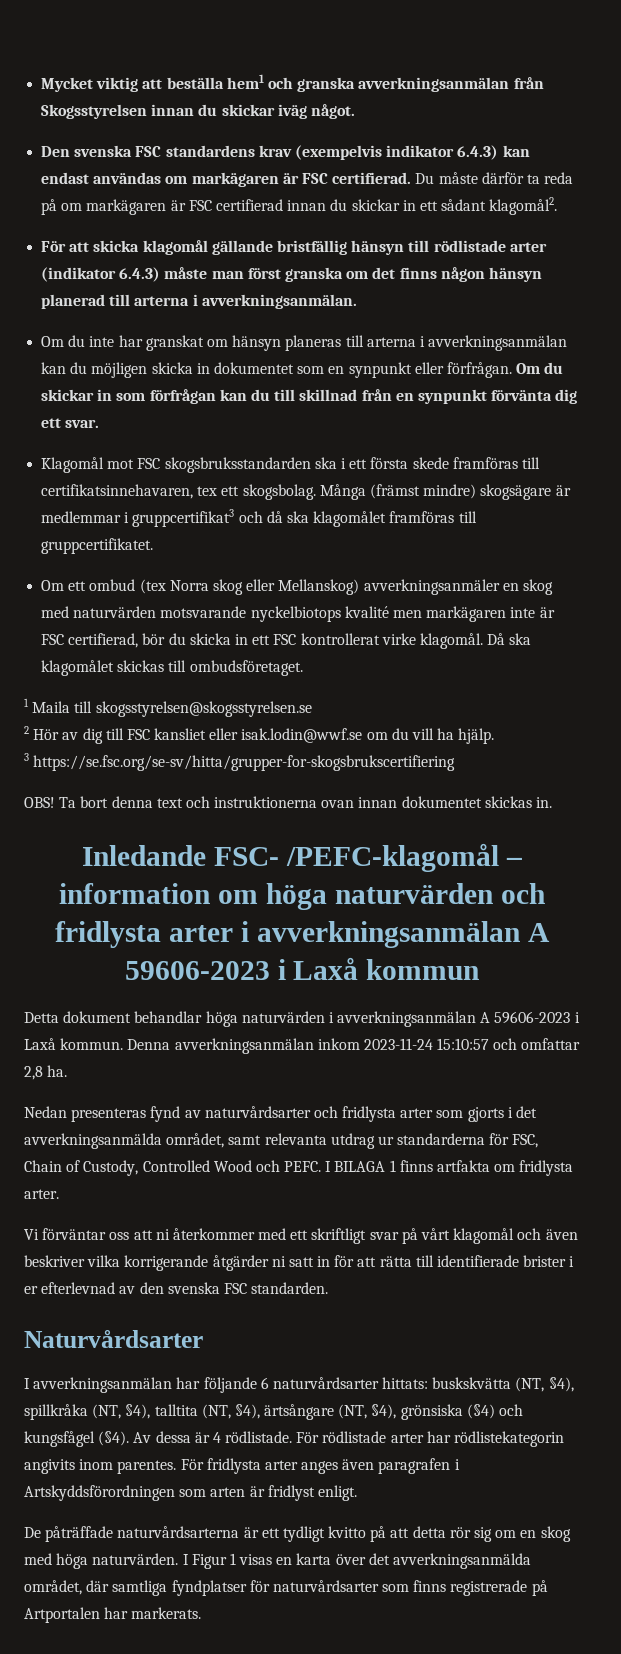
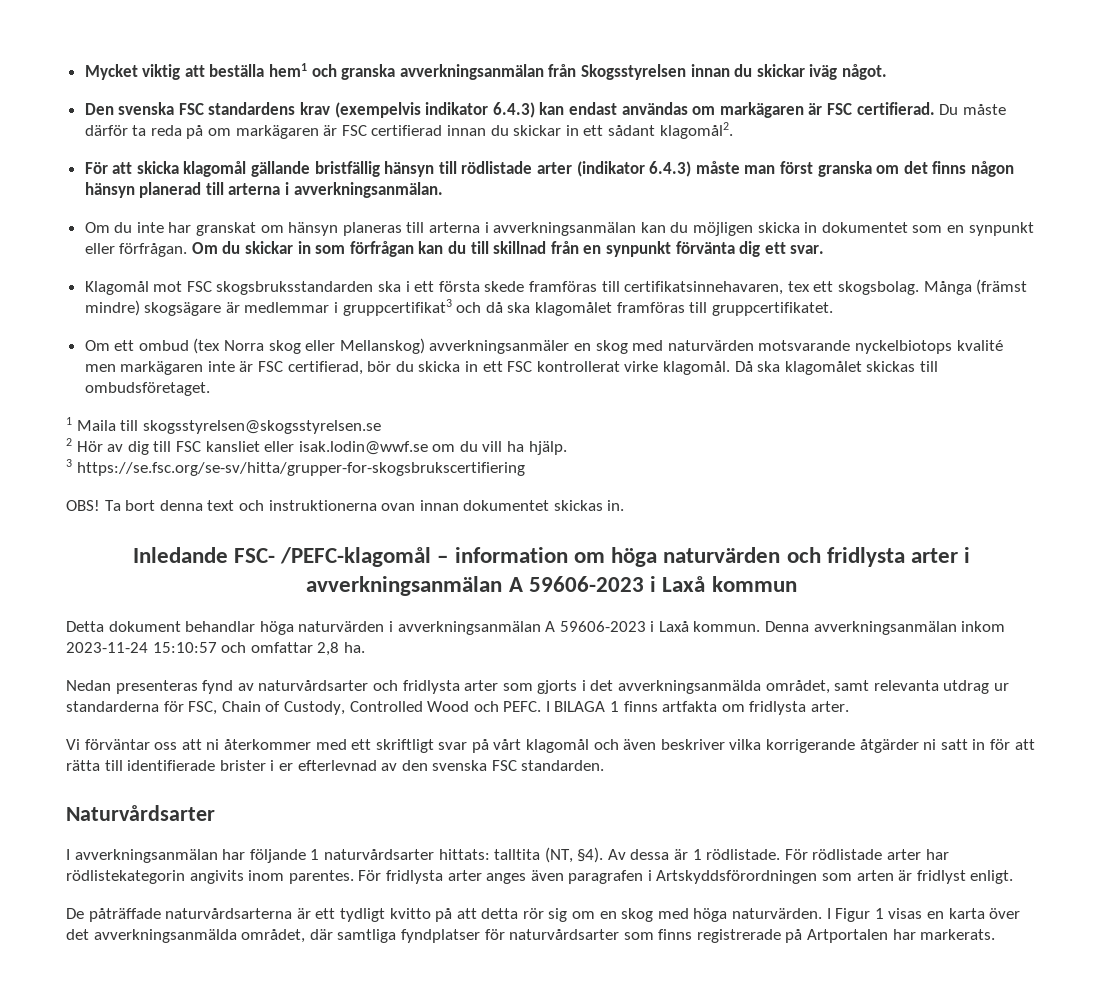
[260,1377,269,1389] 6 -> [310,849,320,860] 1
[432,1377,574,1392] [24,1404,524,1420] [24,1431,130,1447] buskskvätta (NT, §4), spillkråka (NT, §4), talltita (NT, §4), ärtsångare (NT, §4), grönsiska (§4) och kungsfågel (§4). -> [494,847,604,863] talltita (NT, §4).
[212,1432,221,1443] 4 -> [692,849,702,860] 1

